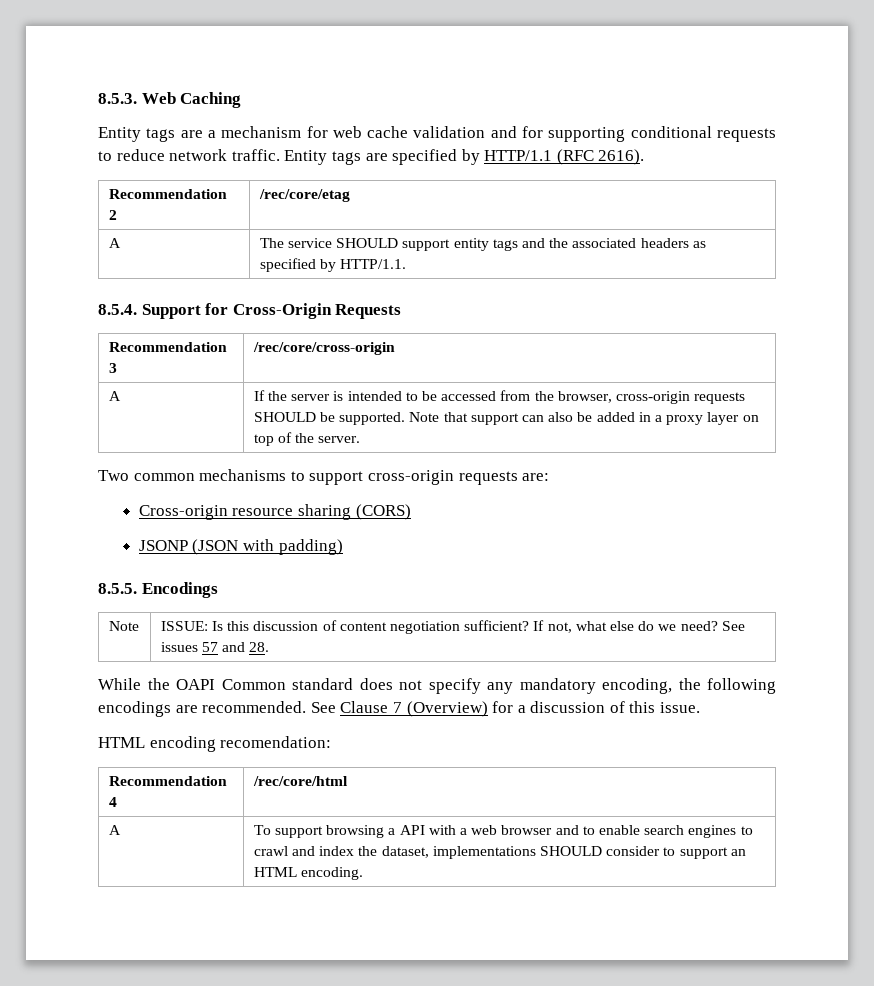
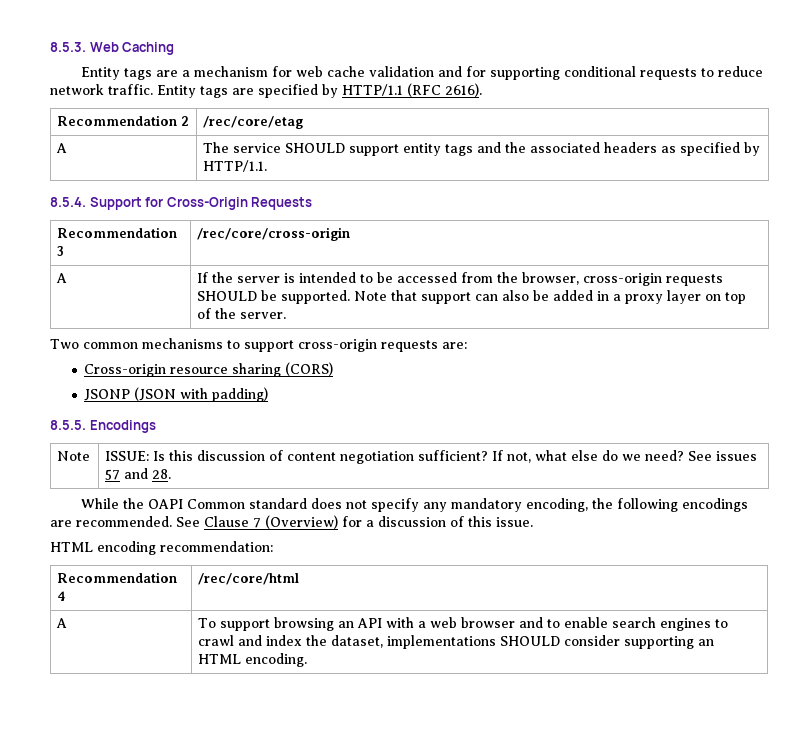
[220,736,332,748] recomendation: -> [160,541,273,552] recommendation:
[388,828,396,835] a -> [338,621,355,628] an
[663,847,728,859] to support -> [624,636,695,649] supporting

